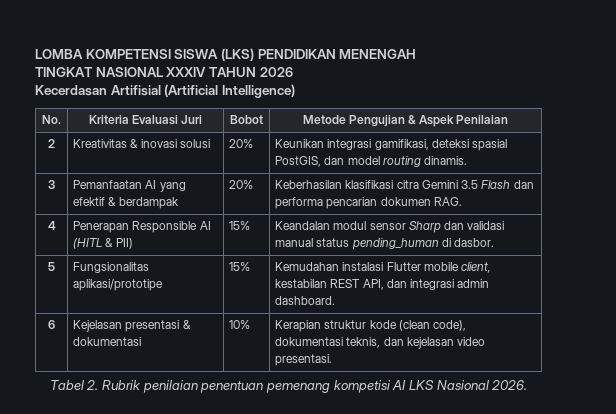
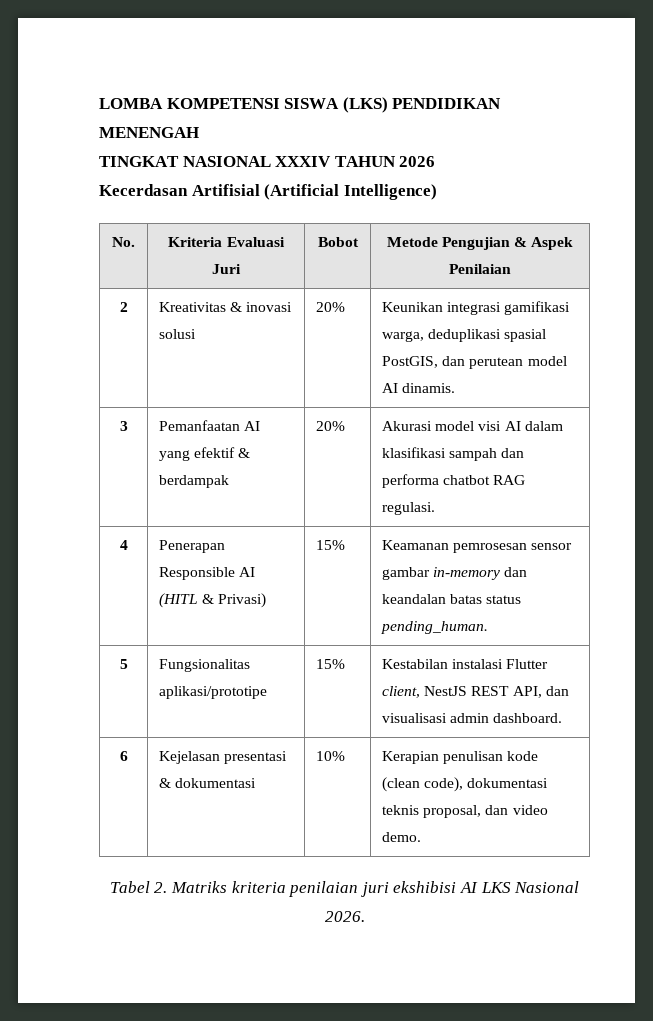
[374,139,508,151] [275,156,421,167] gamifikasi, deteksi spasial PostGIS, dan model routing -> [504,301,571,315] [382,329,547,342] [382,356,567,369] [382,383,399,393] gamifikasi warga, deduplikasi spasial PostGIS, dan perutean model AI
[275,180,534,189] [275,197,462,209] Keberhasilan klasifikasi citra Gemini 3.5 Flash dan performa pencarian dokumen RAG. -> [382,421,563,431] [382,447,525,461] [382,474,526,488] [382,502,436,515] Akurasi model visi AI dalam klasifikasi sampah dan performa chatbot RAG regulasi.
[115,238,133,249] [229,221,251,230] [275,221,505,233] [275,238,495,250] PII) | 15% | Keandalan modul sensor Sharp dan validasi manual status pending_human di dasbor. -> [218,593,267,608] [316,540,346,550] [382,540,573,553] [382,567,528,580] [382,594,522,604] [381,621,489,634] Privasi) | 15% | Keamanan pemrosesan sensor gambar in-memory dan keandalan batas status pending_human.
[275,262,340,271] Kemudahan -> [382,659,449,669] Kestabilan
[423,262,492,273] [275,279,328,288] mobile client, kestabilan -> [382,686,468,698] client, NestJS
[410,279,455,290] integrasi -> [382,713,448,723] visualisasi
[324,320,367,329] struktur -> [443,751,504,764] penulisan
[346,337,486,349] [275,354,333,366] [49,380,391,393] teknis, dan kejelasan video presentasi. // Tabel 2. Rubrik penilaian penentuan pemenang kompetisi -> [382,805,548,818] [382,832,422,842] [109,881,457,897] teknis proposal, dan video demo. // Tabel 2. Matriks kriteria penilaian juri ekshibisi

